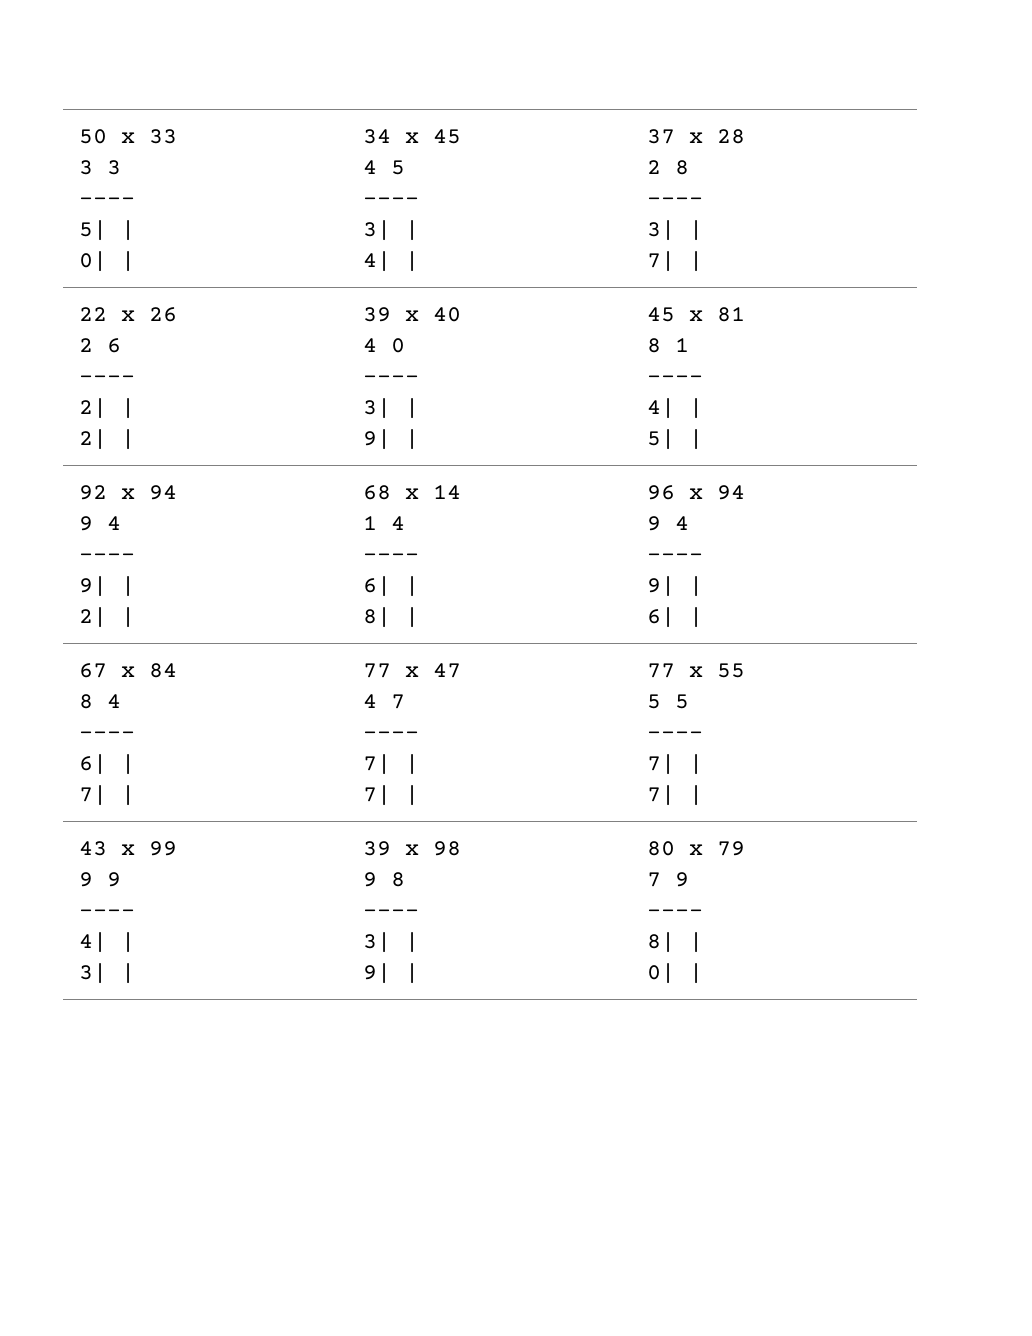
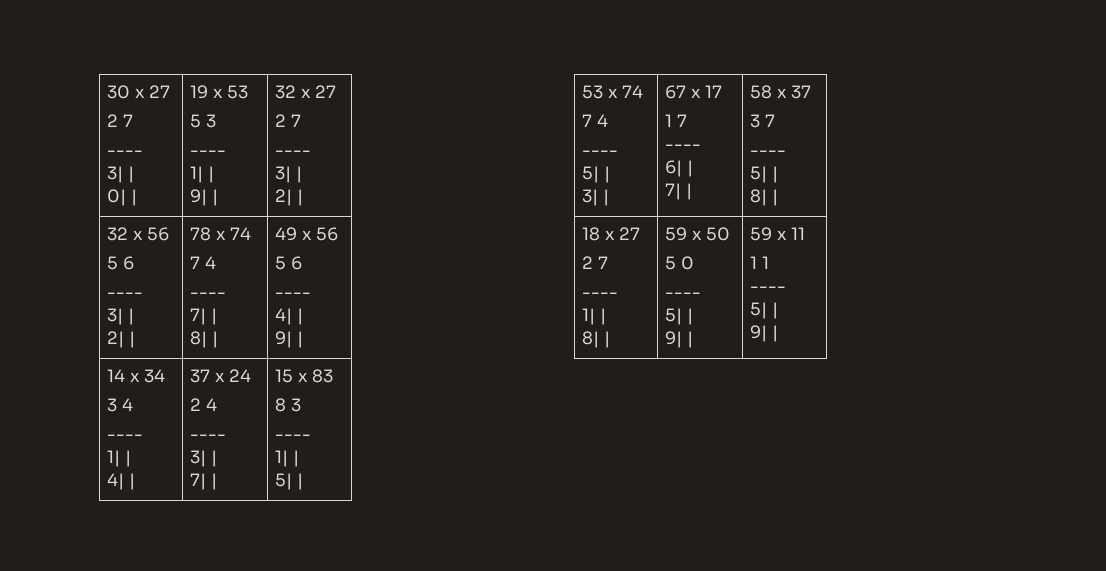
[78,129,177,144] [78,160,121,175] [78,197,135,205] [78,220,107,241] 50 x 33 // 3 3 // ---- // 5| -> [107,85,171,99] [107,114,133,127] [107,150,144,156] [107,166,124,183] 30 x 27 // 2 7 // ---- // 3|
[362,129,461,144] [362,160,405,175] [362,197,419,205] [362,220,391,241] 34 x 45 // 4 5 // ---- // 3| -> [190,85,249,99] [190,114,216,128] [190,150,227,156] [190,166,214,183] [190,189,218,206] [275,85,337,99] [275,114,301,127] [275,150,312,156] [275,166,302,183] [275,189,303,206] [107,227,170,241] [107,256,134,270] [107,292,144,298] [107,308,134,325] [107,331,135,348] [190,227,252,241] [190,256,216,269] [190,292,227,298] [190,308,217,325] [190,331,218,348] [275,227,339,241] [275,256,302,270] [275,292,312,298] [275,308,303,325] [275,331,303,348] [107,369,166,383] [107,398,133,412] [107,434,144,440] [107,450,121,467] 19 x 53 // 5 3 // ---- // 1| | // 9| | | 32 x 27 // 2 7 // ---- // 3| | // 2| | // 32 x 56 // 5 6 // ---- // 3| | // 2| | | 78 x 74 // 7 4 // ---- // 7| | // 8| | | 49 x 56 // 5 6 // ---- // 4| | // 9| | // 14 x 34 // 3 4 // ---- // 1|
[716,129,745,144] [646,160,689,175] 28 // 2 8 -> [229,369,252,382] [190,398,217,411] 24 // 2 4
[78,307,177,322] [78,338,121,353] [78,375,135,383] [78,398,135,419] [78,429,135,450] [362,307,461,322] [362,338,405,353] [362,375,419,383] [362,398,419,419] [362,429,419,450] [646,306,745,322] [646,337,689,353] [646,375,703,383] [646,398,675,419] // 22 x 26 // 2 6 // ---- // 2| | // 2| | | 39 x 40 // 4 0 // ---- // 3| | // 9| | | 45 x 81 // 8 1 // ---- // 4| -> [275,369,334,383] [275,398,301,412] [275,434,312,440] [275,450,289,467] | 15 x 83 // 8 3 // ---- // 1|
[78,485,177,500] [78,516,121,531] [78,553,135,561] [78,576,135,597] [78,607,135,628] [362,484,461,500] [362,515,405,530] [362,553,419,561] [362,576,419,597] [362,607,419,628] [646,485,745,500] [646,516,689,531] [646,553,703,561] [646,576,703,597] [646,607,703,628] [78,663,177,678] [78,694,121,709] 92 x 94 // 9 4 // ---- // 9| | // 2| | | 68 x 14 // 1 4 // ---- // 6| | // 8| | | 96 x 94 // 9 4 // ---- // 9| | // 6| | // 67 x 84 // 8 4 -> [582,85,644,99] [582,114,608,127] [582,150,619,156] [582,166,610,183] [582,189,609,206] [665,85,723,99] [665,114,687,127] 53 x 74 // 7 4 // ---- // 5| | // 3| | | 67 x 17 // 1 7
[362,663,461,678] [362,694,405,709] [362,731,419,739] [362,754,419,775] [362,785,419,806] [646,663,745,678] [646,694,689,709] [646,731,703,739] [646,754,703,775] [646,785,703,806] [78,841,177,856] [78,872,121,887] [78,909,135,917] [78,932,135,953] [78,963,135,984] [362,841,461,856] [362,872,405,887] [362,909,419,917] [362,932,419,953] [362,963,419,984] [646,841,745,856] [646,872,689,887] [646,909,703,917] [646,932,703,953] [646,963,675,984] 77 x 47 // 4 7 // ---- // 7| | // 7| | | 77 x 55 // 5 5 // ---- // 7| | // 7| | // 43 x 99 // 9 9 // ---- // 4| | // 3| | | 39 x 98 // 9 8 // ---- // 3| | // 9| | | 80 x 79 // 7 9 // ---- // 8| | // 0| -> [750,85,812,99] [750,114,775,128] [750,150,787,156] [750,166,778,183] [750,189,778,206] [582,227,641,241] [582,256,608,269] [582,292,619,298] [582,308,606,325] [582,331,610,348] [665,227,731,241] [665,256,694,270] [665,292,702,298] [665,308,693,325] [665,331,693,348] [750,227,806,241] [750,256,769,269] [750,286,787,292] [750,302,778,319] [750,325,768,342] 58 x 37 // 3 7 // ---- // 5| | // 8| | // 18 x 27 // 2 7 // ---- // 1| | // 8| | | 59 x 50 // 5 0 // ---- // 5| | // 9| | | 59 x 11 // 1 1 // ---- // 5| | // 9|

